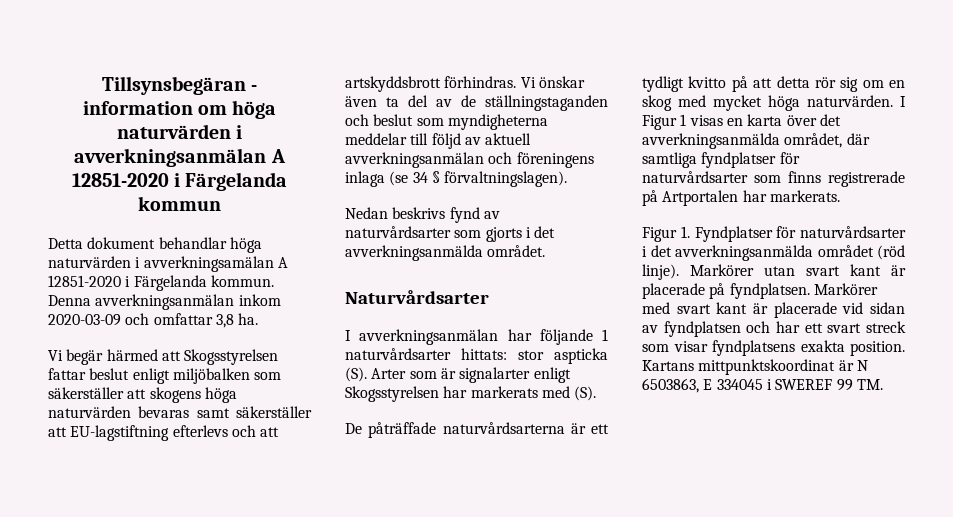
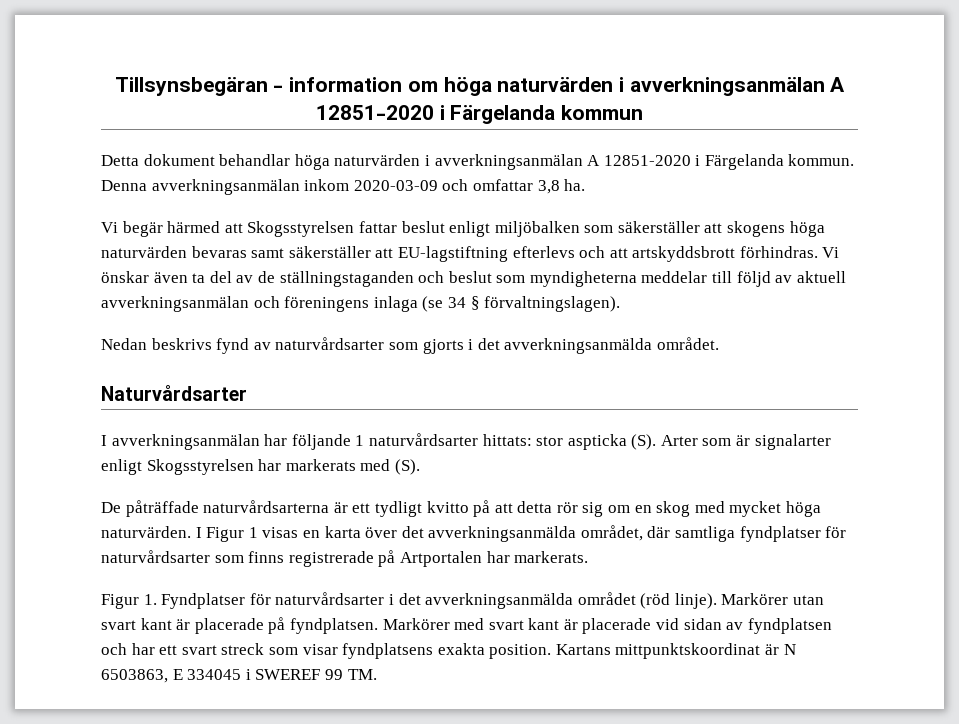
[143,256,274,272] avverkningsamälan -> [434,154,583,170] avverkningsanmälan

